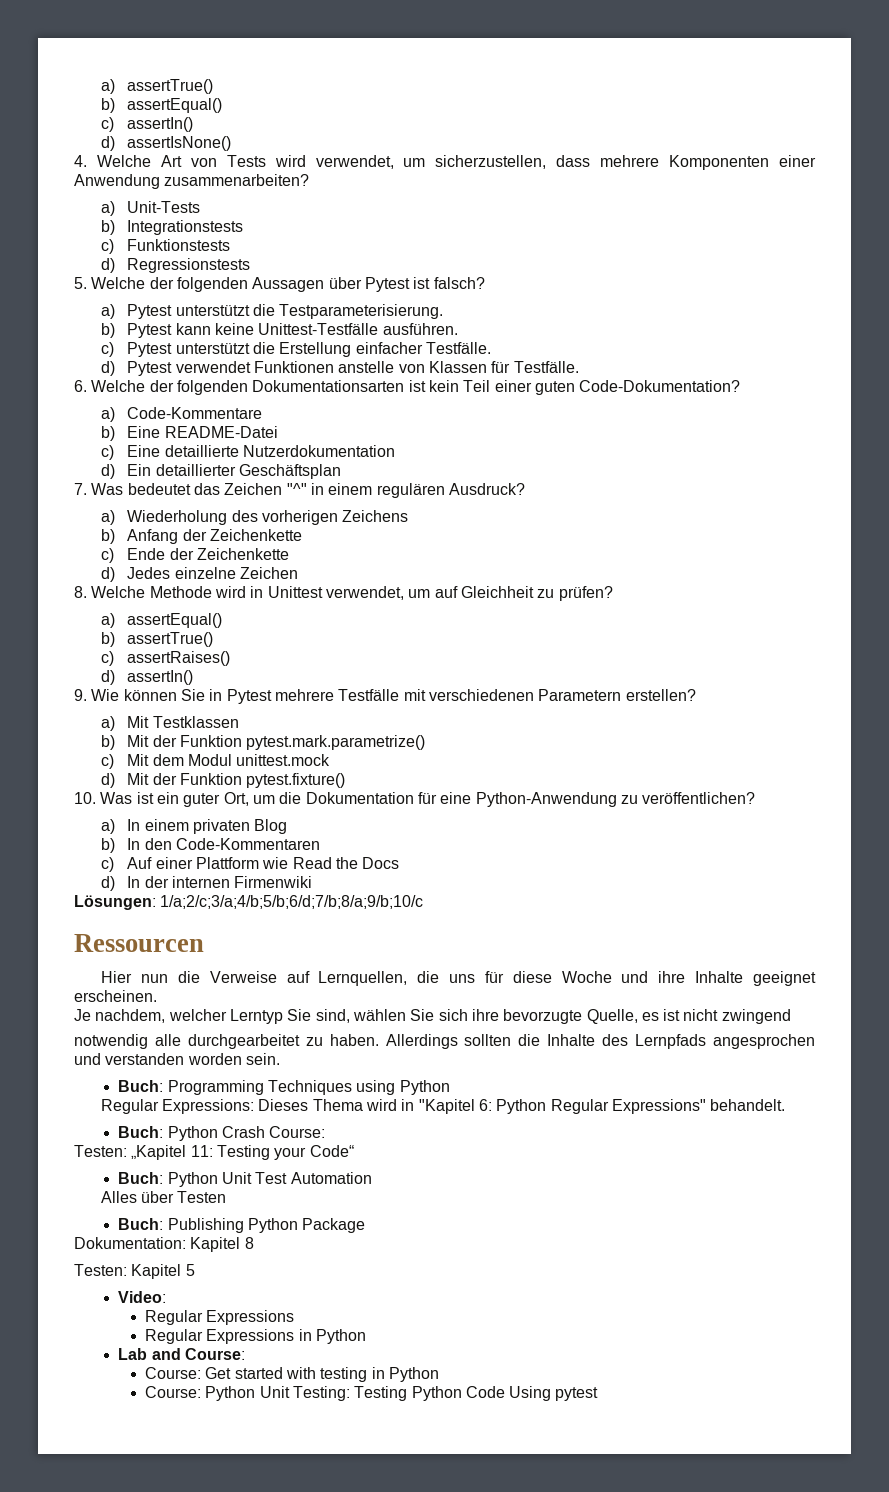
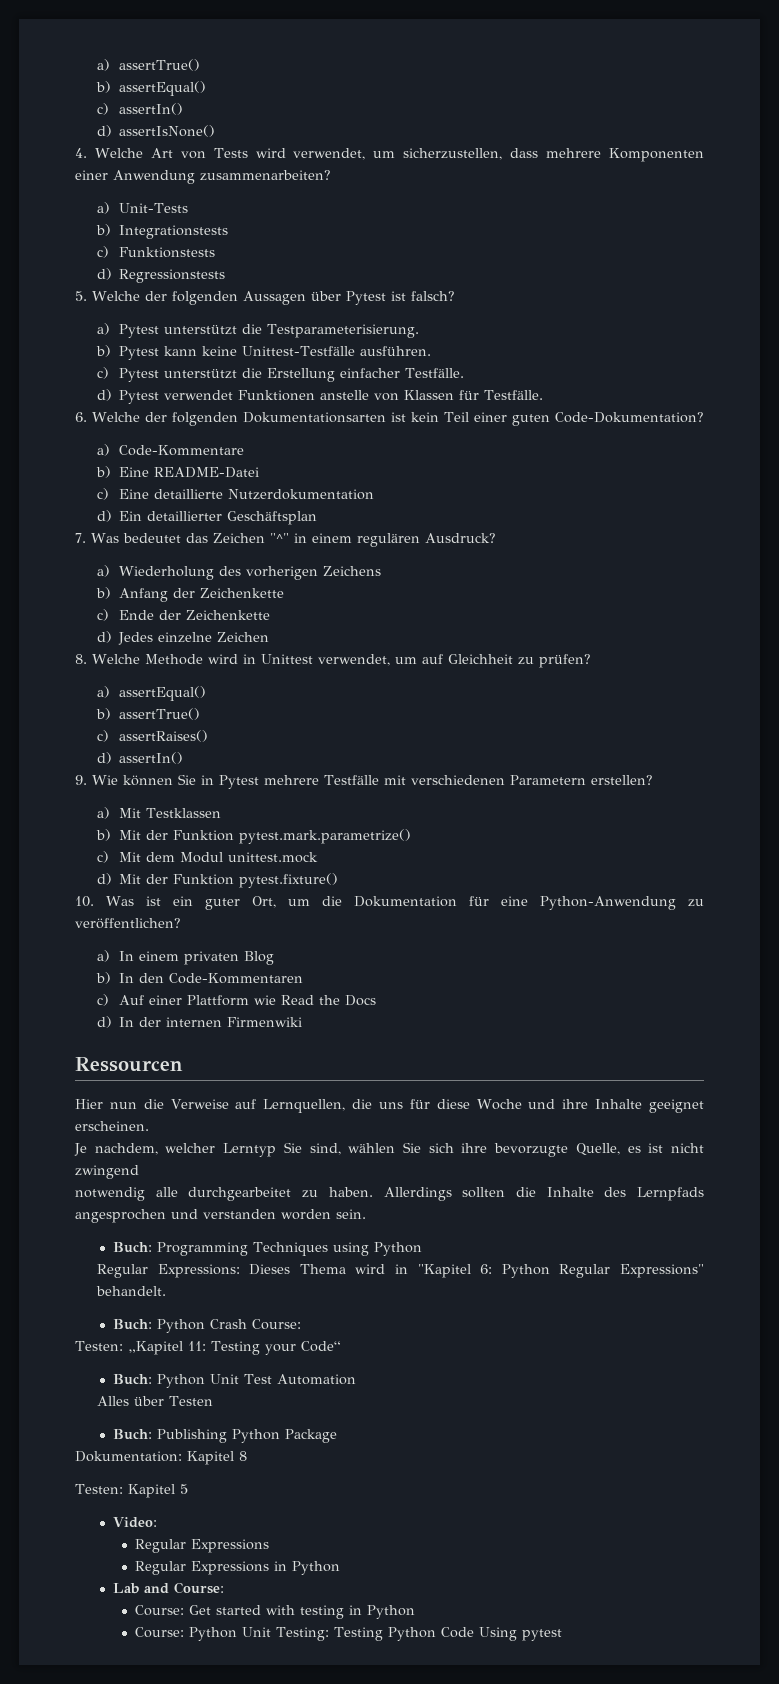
[74,895,424,910] // Lösungen: 1/a;2/c;3/a;4/b;5/b;6/d;7/b;8/a;9/b;10/c -> (303, 1022) none

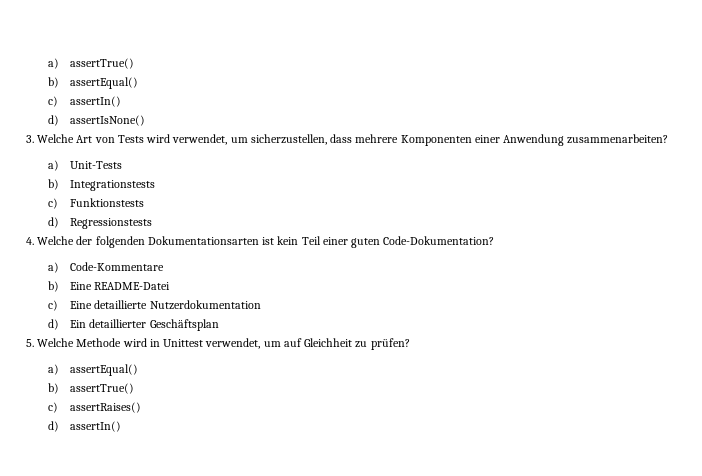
[75,148,87,158] 4. -> [26,135,34,143] 3.
[75,291,455,305] [96,323,419,338] [95,345,431,360] [96,367,464,382] [96,389,544,404] [75,412,87,422] 5. Welche der folgenden Aussagen über Pytest ist falsch? // a) Pytest unterstützt die Testparameterisierung. // b) Pytest kann keine Unittest-Testfälle ausführen. // c) Pytest unterstützt die Erstellung einfacher Testfälle. // d) Pytest verwendet Funktionen anstelle von Klassen für Testfälle. // 6. -> [26,237,34,245] 4.
[75,533,496,547] [96,565,381,580] [95,587,284,602] [96,609,270,621] [96,631,270,645] [75,654,87,664] 7. Was bedeutet das Zeichen "^" in einem regulären Ausdruck? // a) Wiederholung des vorherigen Zeichens // b) Anfang der Zeichenkette // c) Ende der Zeichenkette // d) Jedes einzelne Zeichen // 8. -> [26,339,34,347] 5.
[75,774,653,789] [96,807,221,819] [95,829,411,844] [96,851,318,863] [96,873,339,888] [75,896,704,910] [75,918,181,929] [96,950,274,965] [95,972,303,984] [96,994,376,1006] [96,1016,303,1028] [75,1057,183,1072] [75,1099,704,1113] [75,1121,149,1131] [74,1142,704,1157] [75,1165,139,1179] [75,1187,704,1201] [75,1209,366,1223] [112,1242,422,1256] [96,1264,705,1278] [95,1286,166,1296] [112,1319,301,1333] [75,1341,341,1355] [112,1374,356,1388] [96,1396,213,1406] [112,1429,337,1443] [75,1451,247,1465] [75,1484,188,1498] [112,1517,157,1528] [134,1539,269,1553] [134,1561,340,1575] [112,1582,224,1594] [134,1605,415,1619] [134,1627,562,1641] // 9. Wie können Sie in Pytest mehrere Testfälle mit verschiedenen Parametern erstellen? // a) Mit Testklassen // b) Mit der Funktion pytest.mark.parametrize() // c) Mit dem Modul unittest.mock // d) Mit der Funktion pytest.fixture() // 10. Was ist ein guter Ort, um die Dokumentation für eine Python-Anwendung zu veröffentlichen? // a) In einem privaten Blog // b) In den Code-Kommentaren // c) Auf einer Plattform wie Read the Docs // d) In der internen Firmenwiki // Ressourcen // Hier nun die Verweise auf Lernquellen, die uns für diese Woche und ihre Inhalte geeignet erscheinen. // Je nachdem, welcher Lerntyp Sie sind, wählen Sie sich ihre bevorzugte Quelle, es ist nicht zwingend // notwendig alle durchgearbeitet zu haben. Allerdings sollten die Inhalte des Lernpfads angesprochen und verstanden worden sein. // Buch: Programming Techniques using Python // Regular Expressions: Dieses Thema wird in "Kapitel 6: Python Regular Expressions" behandelt. // Buch: Python Crash Course: // Testen: „Kapitel 11: Testing your Code“ // Buch: Python Unit Test Automation // Alles über Testen // Buch: Publishing Python Package // Dokumentation: Kapitel 8 // Testen: Kapitel 5 // Video: // Regular Expressions // Regular Expressions in Python // Lab and Course: // Course: Get started with testing in Python // Course: Python Unit Testing: Testing Python Code Using pytest -> (122, 426) none

